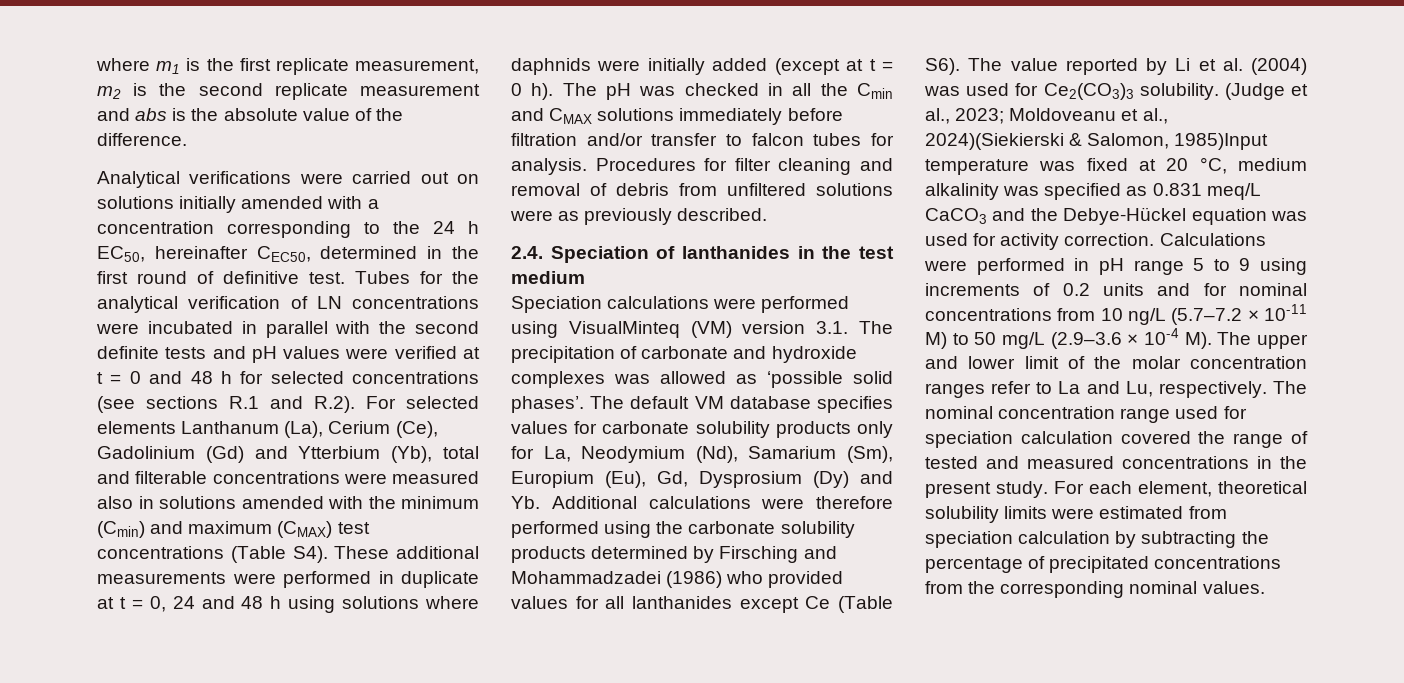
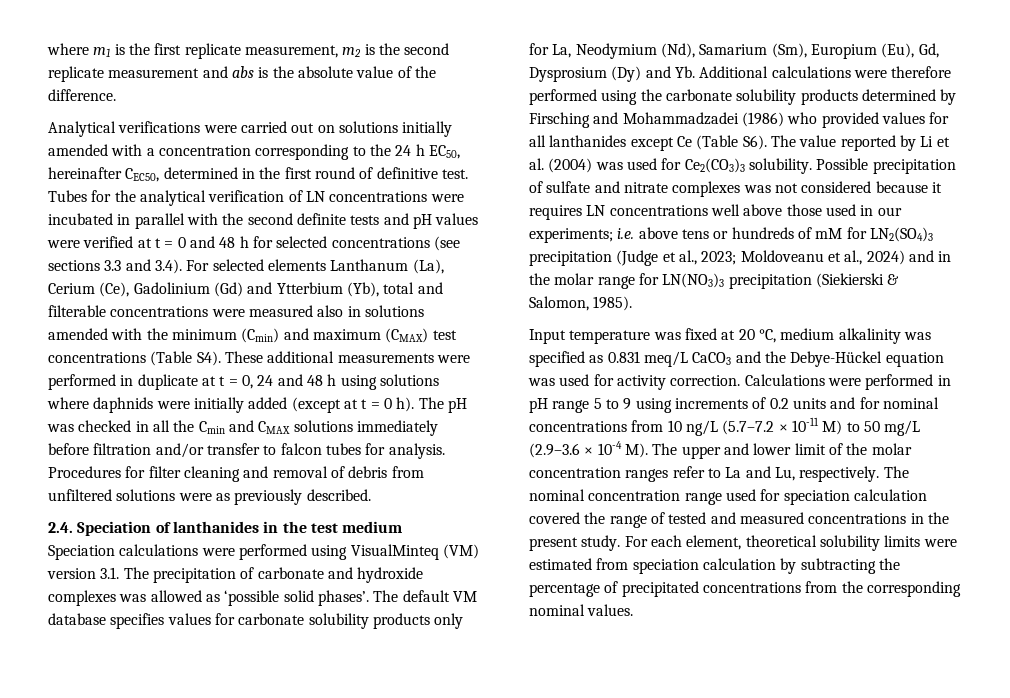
[229,396,355,413] R.1 and R.2). -> [104,259,182,274] 3.3 and 3.4).
(1219, 91) none -> [816,158,956,174] [529,181,942,197] [529,204,902,220] [529,227,933,243] [529,251,612,266] Possible precipitation of sulfate and nitrate complexes was not considered because it requires LN concentrations well above those used in our experiments; i.e. above tens or hundreds of mM for LN2(SO4)3 precipitation
[925,133,1269,150] 2024)(Siekierski & Salomon, 1985)Input -> [866,250,952,265] [529,273,900,289] [529,296,633,311] [529,329,566,344] 2024) and in the molar range for LN(NO3)3 precipitation (Siekierski & Salomon, 1985). // Input

